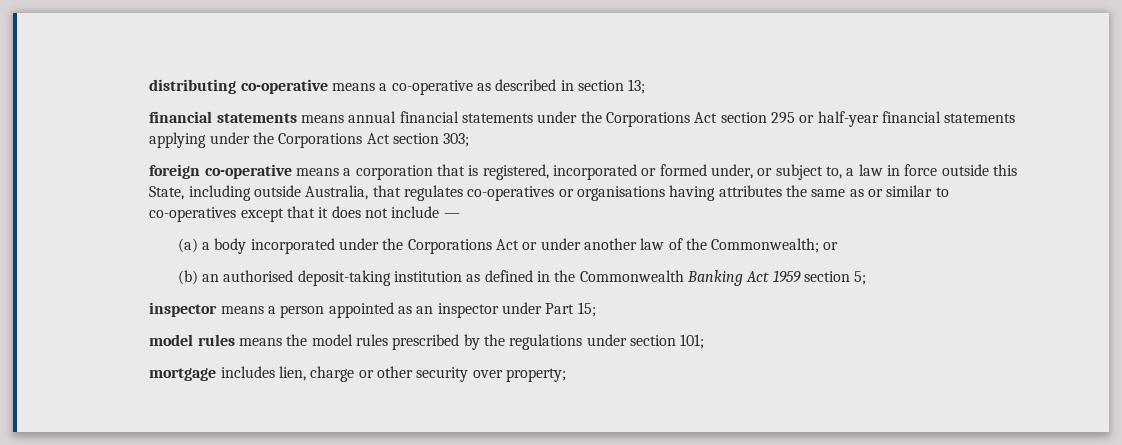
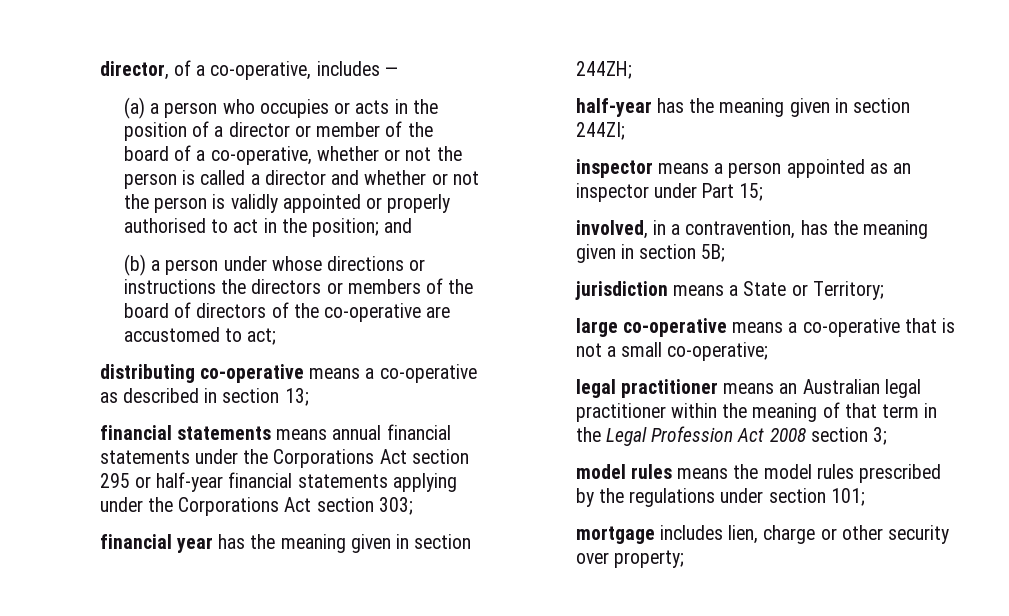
(149, 86) none -> [99,60,398,80] [123,97,438,119] [123,121,433,141] [123,145,462,165] [123,170,479,189] [123,194,451,213] [123,218,413,237] [123,254,426,276] [123,278,474,294] [123,302,451,322] [123,327,277,345] director, of a co-operative, includes — // (a) a person who occupies or acts in the position of a director or member of the board of a co-operative, whether or not the person is called a director and whether or not the person is validly appointed or properly authorised to act in the position; and // (b) a person under whose directions or instructions the directors or members of the board of directors of the co-operative are accustomed to act; //
[149,164,1017,180] [149,185,949,201] [149,206,460,222] [177,238,839,254] [177,270,867,286] foreign co-operative means a corporation that is registered, incorporated or formed under, or subject to, a law in force outside this State, including outside Australia, that regulates co-operatives or organisations having attributes the same as or similar to co-operatives except that it does not include — // (a) a body incorporated under the Corporations Act or under another law of the Commonwealth; or // (b) an authorised deposit-taking institution as defined in the Commonwealth Banking Act 1959 section 5; -> [99,534,472,553] [575,61,632,79] [575,98,911,117] [575,122,625,140] financial year has the meaning given in section 244ZH; // half-year has the meaning given in section 244ZI;
(596, 309) none -> [575,220,929,239] [575,244,726,263] [574,281,884,300] [575,318,956,337] [575,342,769,361] [575,379,921,398] [575,402,938,422] [575,426,888,446] // involved, in a contravention, has the meaning given in section 5B; // jurisdiction means a State or Territory; // large co-operative means a co-operative that is not a small co-operative; // legal practitioner means an Australian legal practitioner within the meaning of that term in the Legal Profession Act 2008 section 3;

